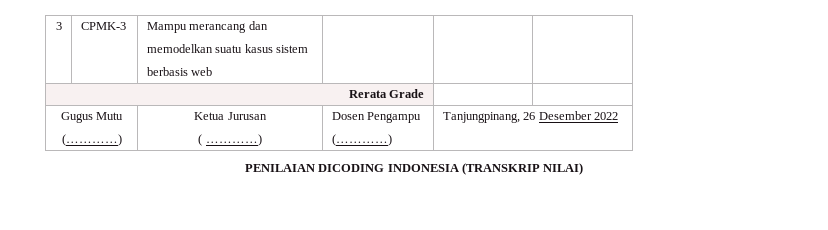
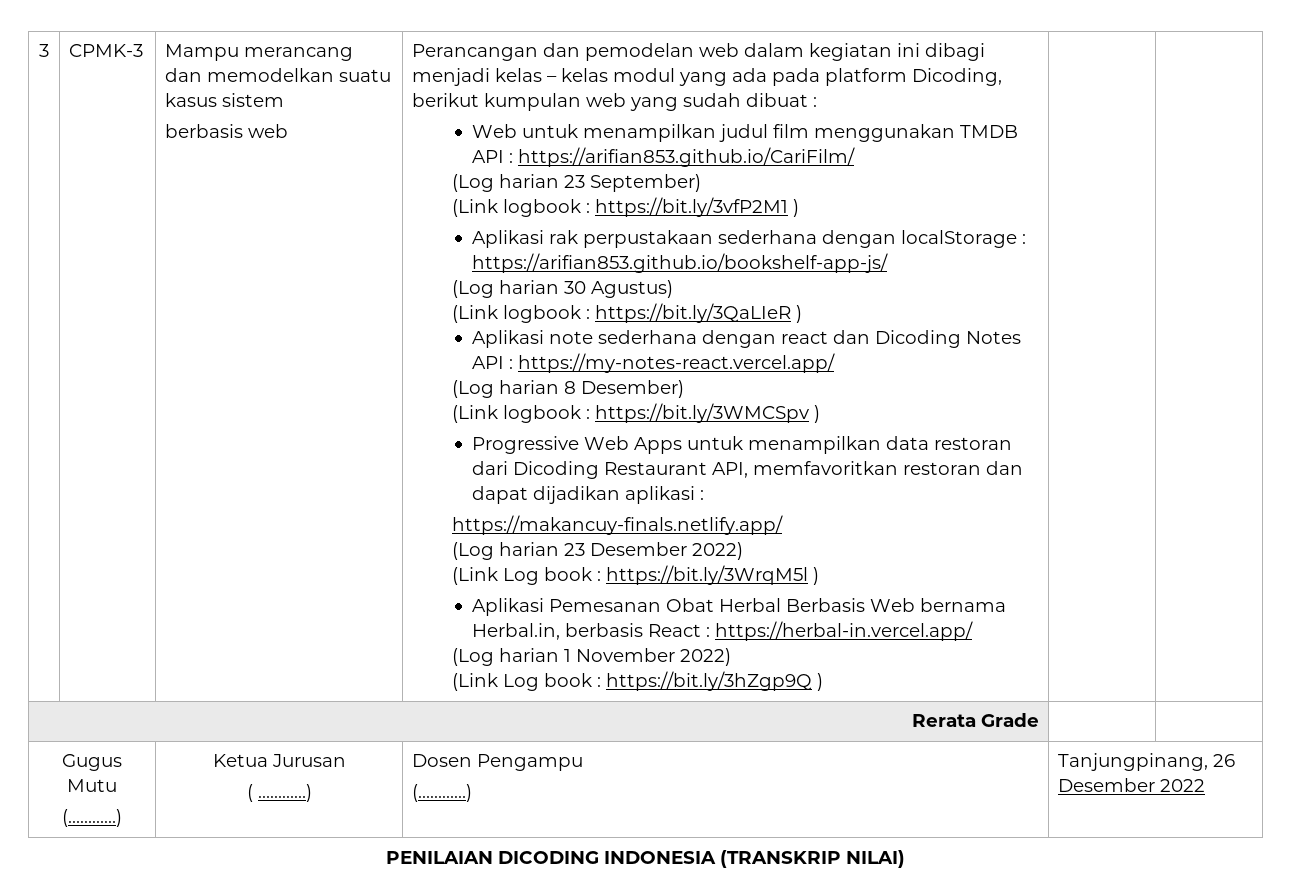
(268, 25) // -> (202, 75) none
(213, 71) none -> [411,43,985,61] [411,68,1002,86] [411,93,817,111] [472,124,1019,142] [472,147,856,167] [451,174,701,192] [451,197,799,217] [472,230,1027,248] [472,253,889,273] [451,280,673,298] [451,303,802,323] [472,330,1022,348] [472,353,836,373] [451,380,684,398] [451,403,820,423] [472,436,1013,454] [472,461,1024,479] [472,486,705,504] [451,515,783,535] [451,542,743,560] [451,565,819,585] [472,598,1007,616] [472,621,974,641] [451,648,731,666] [451,671,823,691] Perancangan dan pemodelan web dalam kegiatan ini dibagi menjadi kelas – kelas modul yang ada pada platform Dicoding, berikut kumpulan web yang sudah dibuat : // Web untuk menampilkan judul film menggunakan TMDB API : https://arifian853.github.io/CariFilm/ // (Log harian 23 September) // (Link logbook : https://bit.ly/3vfP2M1 ) // Aplikasi rak perpustakaan sederhana dengan localStorage : https://arifian853.github.io/bookshelf-app-js/ // (Log harian 30 Agustus) // (Link logbook : https://bit.ly/3QaLIeR ) // Aplikasi note sederhana dengan react dan Dicoding Notes API : https://my-notes-react.vercel.app/ // (Log harian 8 Desember) // (Link logbook : https://bit.ly/3WMCSpv ) // Progressive Web Apps untuk menampilkan data restoran dari Dicoding Restaurant API, memfavoritkan restoran dan dapat dijadikan aplikasi : // https://makancuy-finals.netlify.app/ // (Log harian 23 Desember 2022) // (Link Log book : https://bit.ly/3WrqM5l ) // Aplikasi Pemesanan Obat Herbal Berbasis Web bernama Herbal.in, berbasis React : https://herbal-in.vercel.app/ // (Log harian 1 November 2022) // (Link Log book : https://bit.ly/3hZgp9Q )

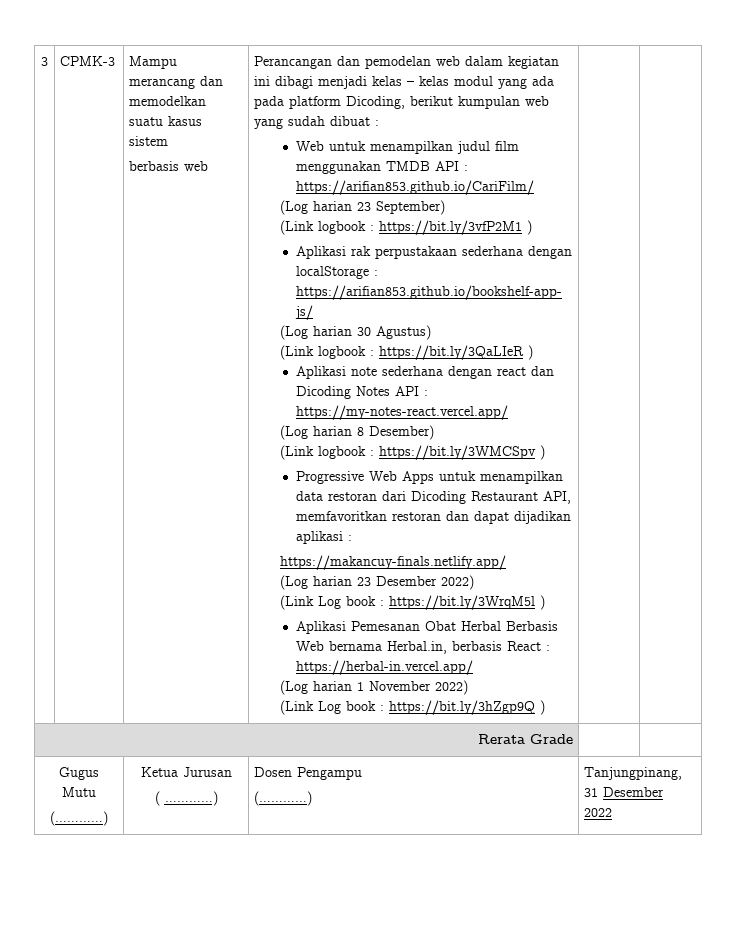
[1212,754,1235,767] 26 -> [584,788,599,797] 31
[386,850,905,868] // PENILAIAN DICODING INDONESIA (TRANSKRIP NILAI) -> (613, 812) none

